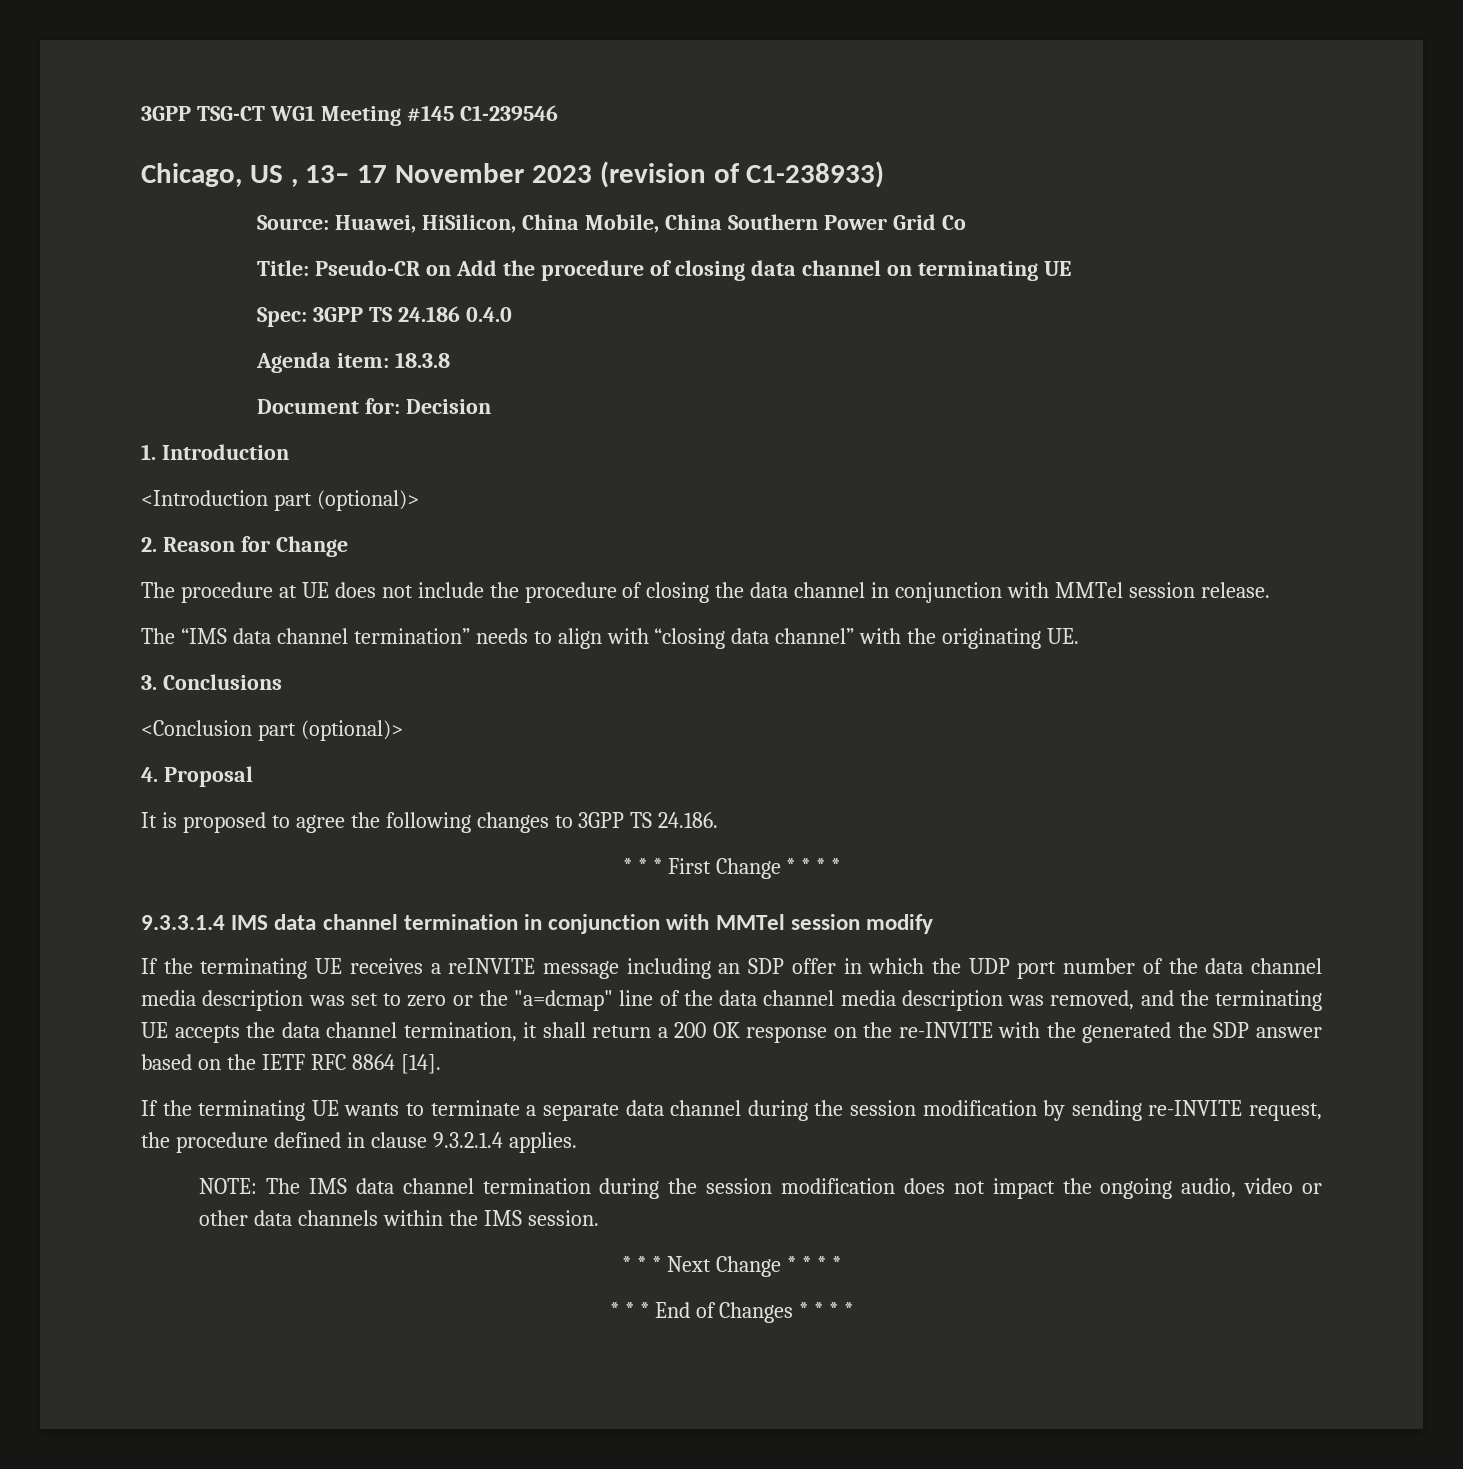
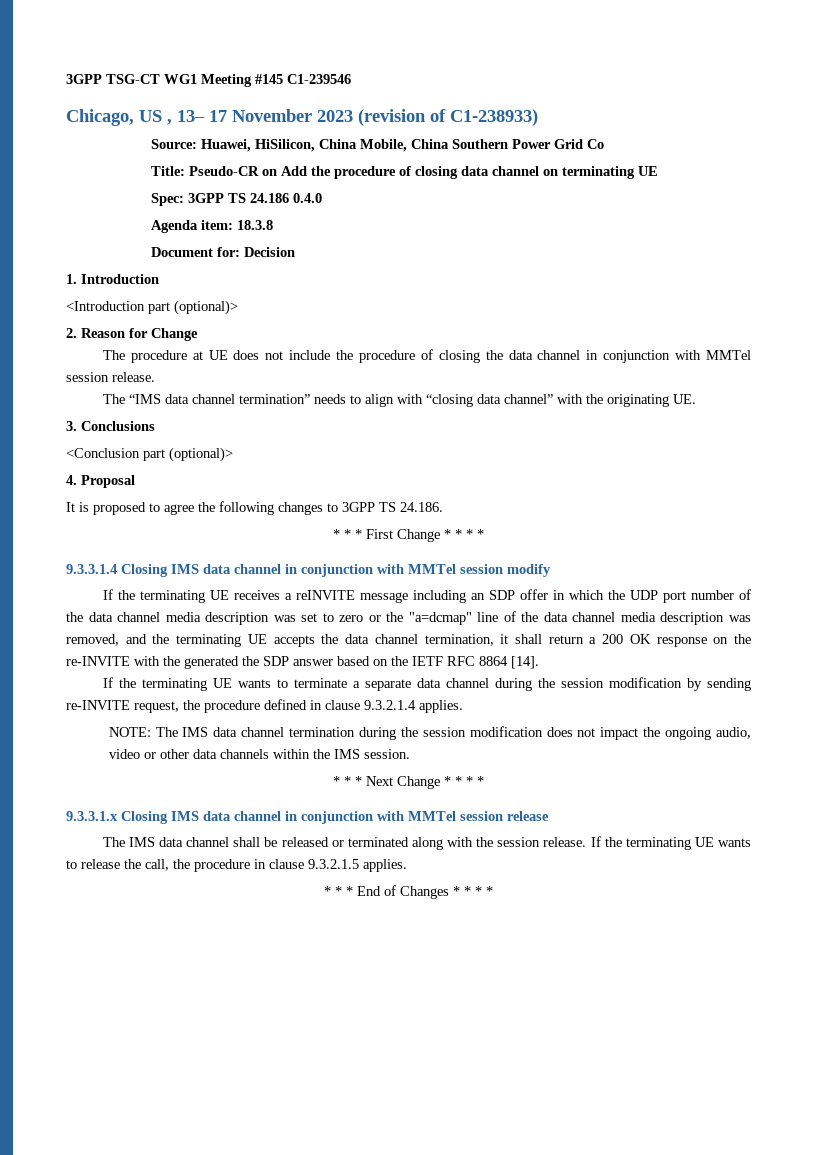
[231,914,518,930] IMS data channel termination -> [121,564,281,577] Closing IMS data channel
(841, 1264) none -> [66,811,549,824] [102,836,751,850] [66,859,407,872] // 9.3.3.1.x Closing IMS data channel in conjunction with MMTel session release // The IMS data channel shall be released or terminated along with the session release. If the terminating UE wants to release the call, the procedure in clause 9.3.2.1.5 applies.

